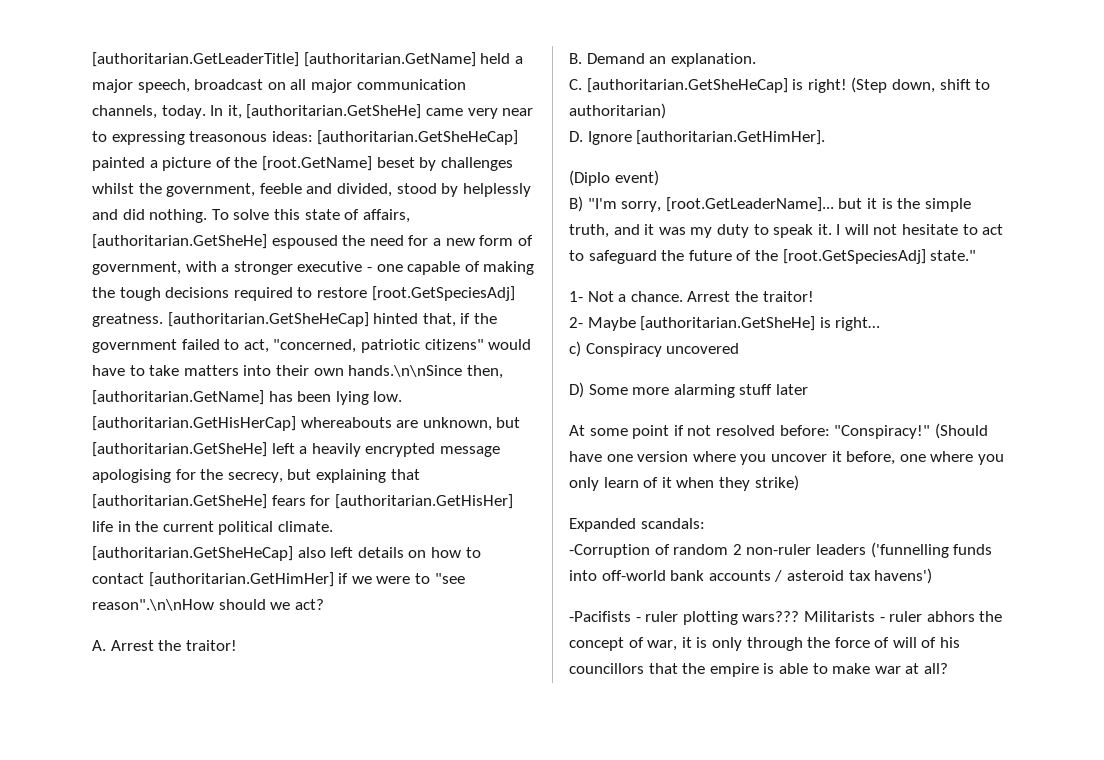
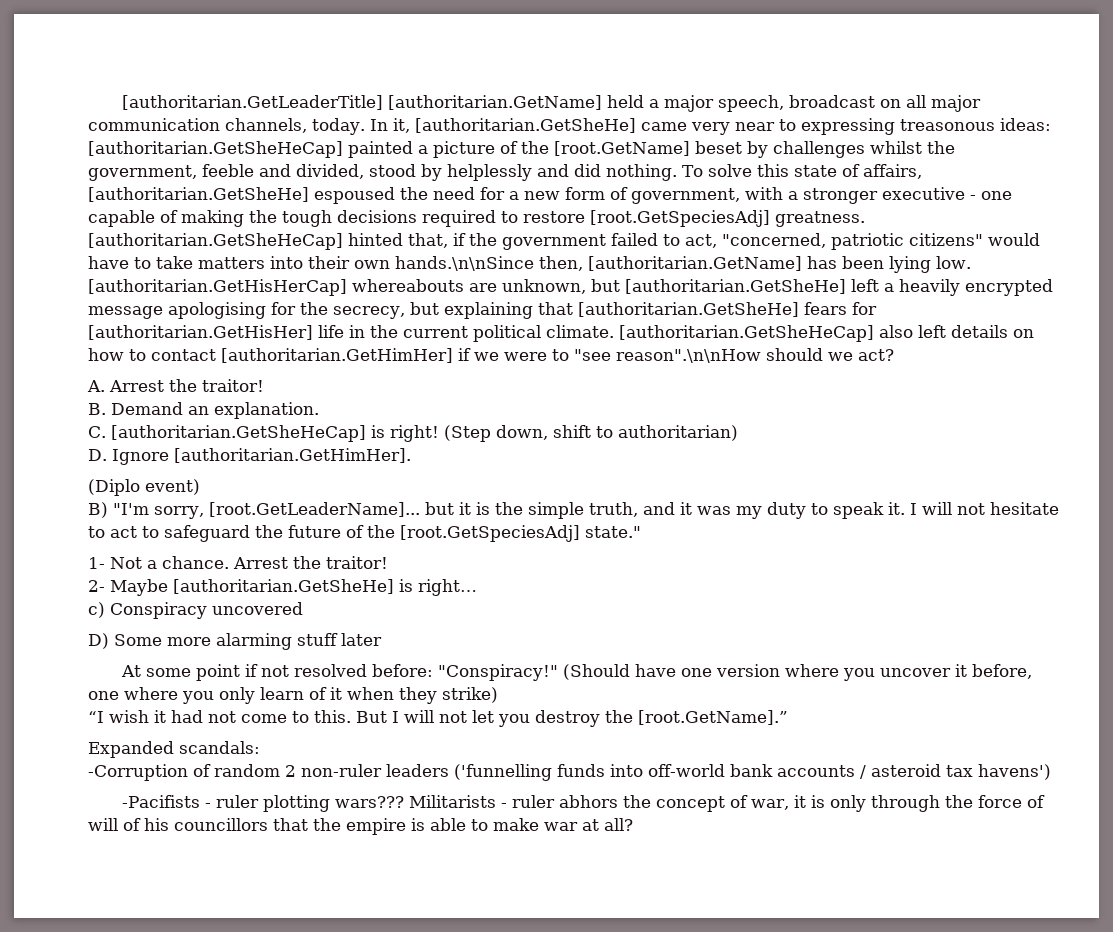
(799, 483) none -> [88,710,788,727] // “I wish it had not come to this. But I will not let you destroy the [root.GetName].”

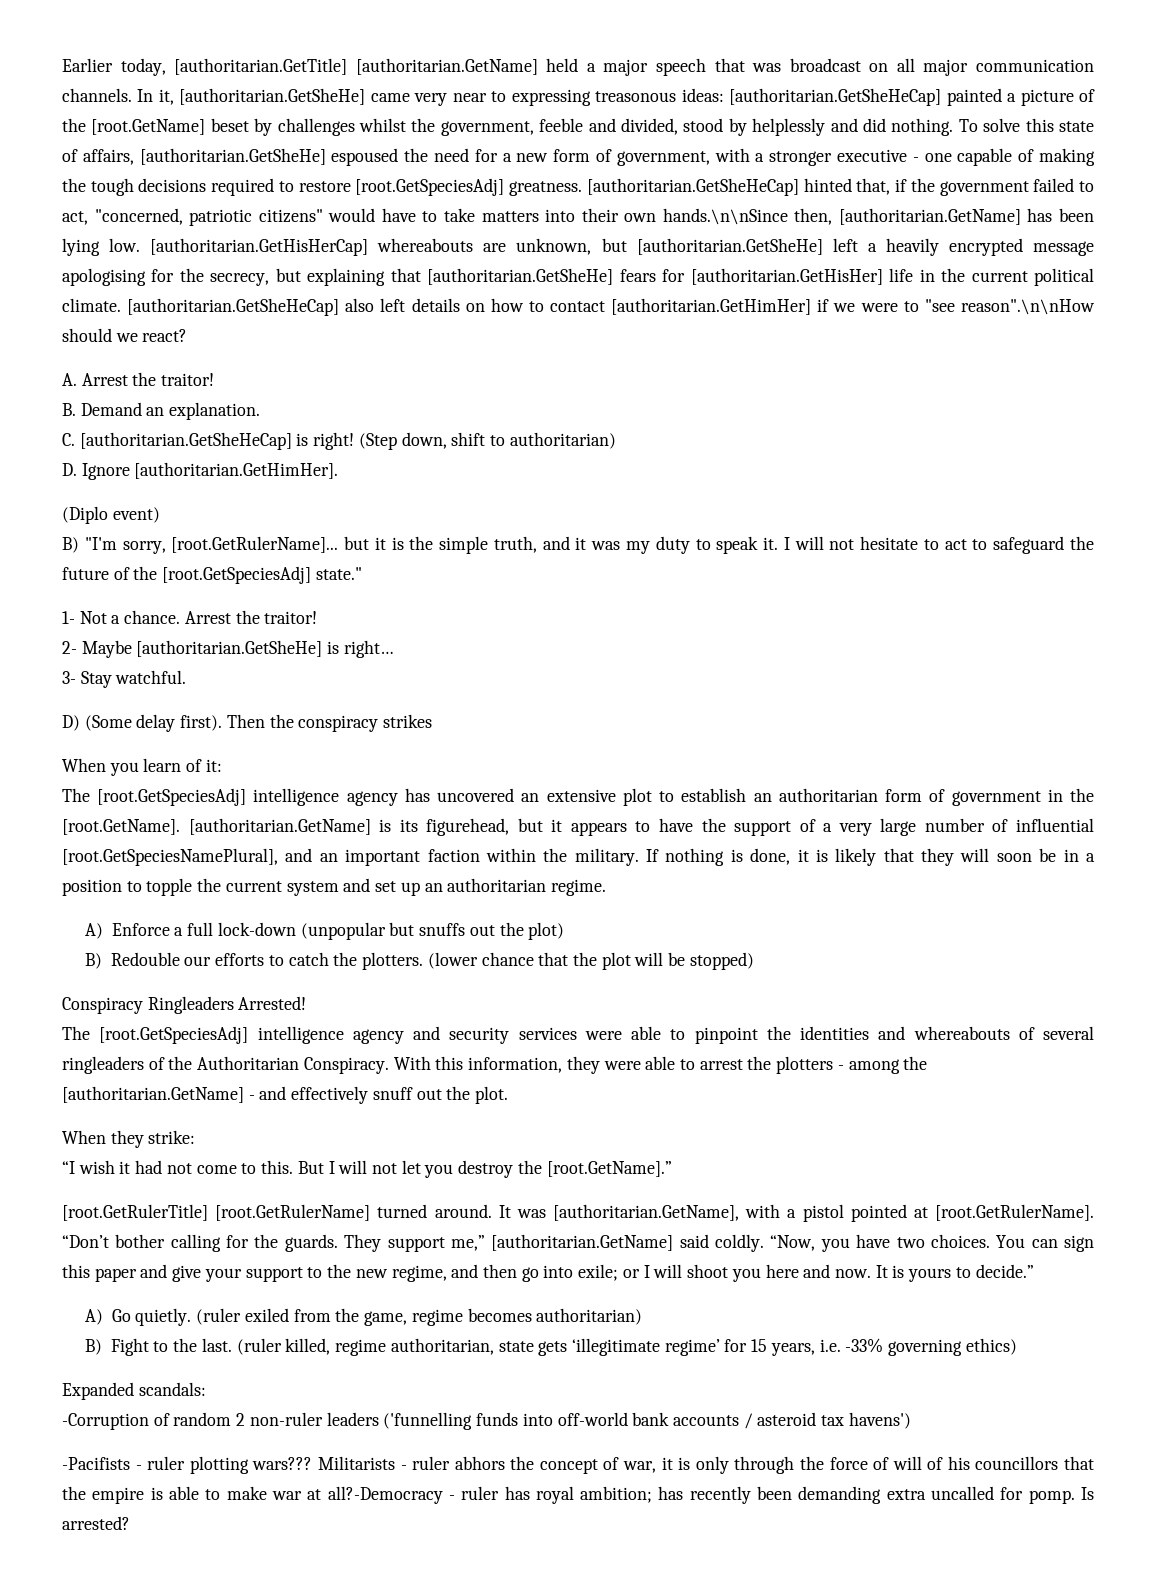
[122,95,384,110] [authoritarian.GetLeaderTitle] -> [62,58,348,76] Earlier today, [authoritarian.GetTitle]
[718,95,785,112] speech, -> [655,58,782,76] speech that was
[225,118,365,135] channels, today. -> [62,88,132,102] channels.
[858,349,894,361] act? -> [142,329,188,342] react?
[208,502,420,517] [root.GetLeaderName]... -> [171,536,339,553] [root.GetRulerName]...
[88,602,303,619] [88,633,382,650] [121,664,1033,681] [88,687,498,704] c) Conspiracy uncovered // D) Some more alarming stuff later // At some point if not resolved before: "Conspiracy!" (Should have one version where you uncover it before, one where you only learn of it when they strike) -> [62,670,187,688] [62,714,433,732] [62,758,222,776] [62,788,1095,806] [62,818,1094,836] [62,848,1096,866] [62,878,606,896] [85,922,565,940] [85,952,754,970] [62,996,307,1014] [62,1026,1094,1044] [62,1056,928,1074] [62,1086,509,1104] [62,1130,196,1148] 3- Stay watchful. // D) (Some delay first). Then the conspiracy strikes // When you learn of it: // The [root.GetSpeciesAdj] intelligence agency has uncovered an extensive plot to establish an authoritarian form of government in the [root.GetName]. [authoritarian.GetName] is its figurehead, but it appears to have the support of a very large number of influential [root.GetSpeciesNamePlural], and an important faction within the military. If nothing is done, it is likely that they will soon be in a position to topple the current system and set up an authoritarian regime. // A) Enforce a full lock-down (unpopular but snuffs out the plot) // B) Redouble our efforts to catch the plotters. (lower chance that the plot will be stopped) // Conspiracy Ringleaders Arrested! // The [root.GetSpeciesAdj] intelligence agency and security services were able to pinpoint the identities and whereabouts of several ringleaders of the Authoritarian Conspiracy. With this information, they were able to arrest the plotters - among the [authoritarian.GetName] - and effectively snuff out the plot. // When they strike:
(788, 717) none -> [62,1204,1094,1222] [62,1234,1094,1252] [62,1264,1034,1282] [85,1308,643,1326] [85,1338,1017,1356] // [root.GetRulerTitle] [root.GetRulerName] turned around. It was [authoritarian.GetName], with a pistol pointed at [root.GetRulerName]. “Don’t bother calling for the guards. They support me,” [authoritarian.GetName] said coldly. “Now, you have two choices. You can sign this paper and give your support to the new regime, and then go into exile; or I will shoot you here and now. It is yours to decide.” // A) Go quietly. (ruler exiled from the game, regime becomes authoritarian) // B) Fight to the last. (ruler killed, regime authoritarian, state gets ‘illegitimate regime’ for 15 years, i.e. -33% governing ethics)
[604,818,633,831] all? -> [327,1486,1095,1504] [62,1516,130,1530] all?-Democracy - ruler has royal ambition; has recently been demanding extra uncalled for pomp. Is arrested?

